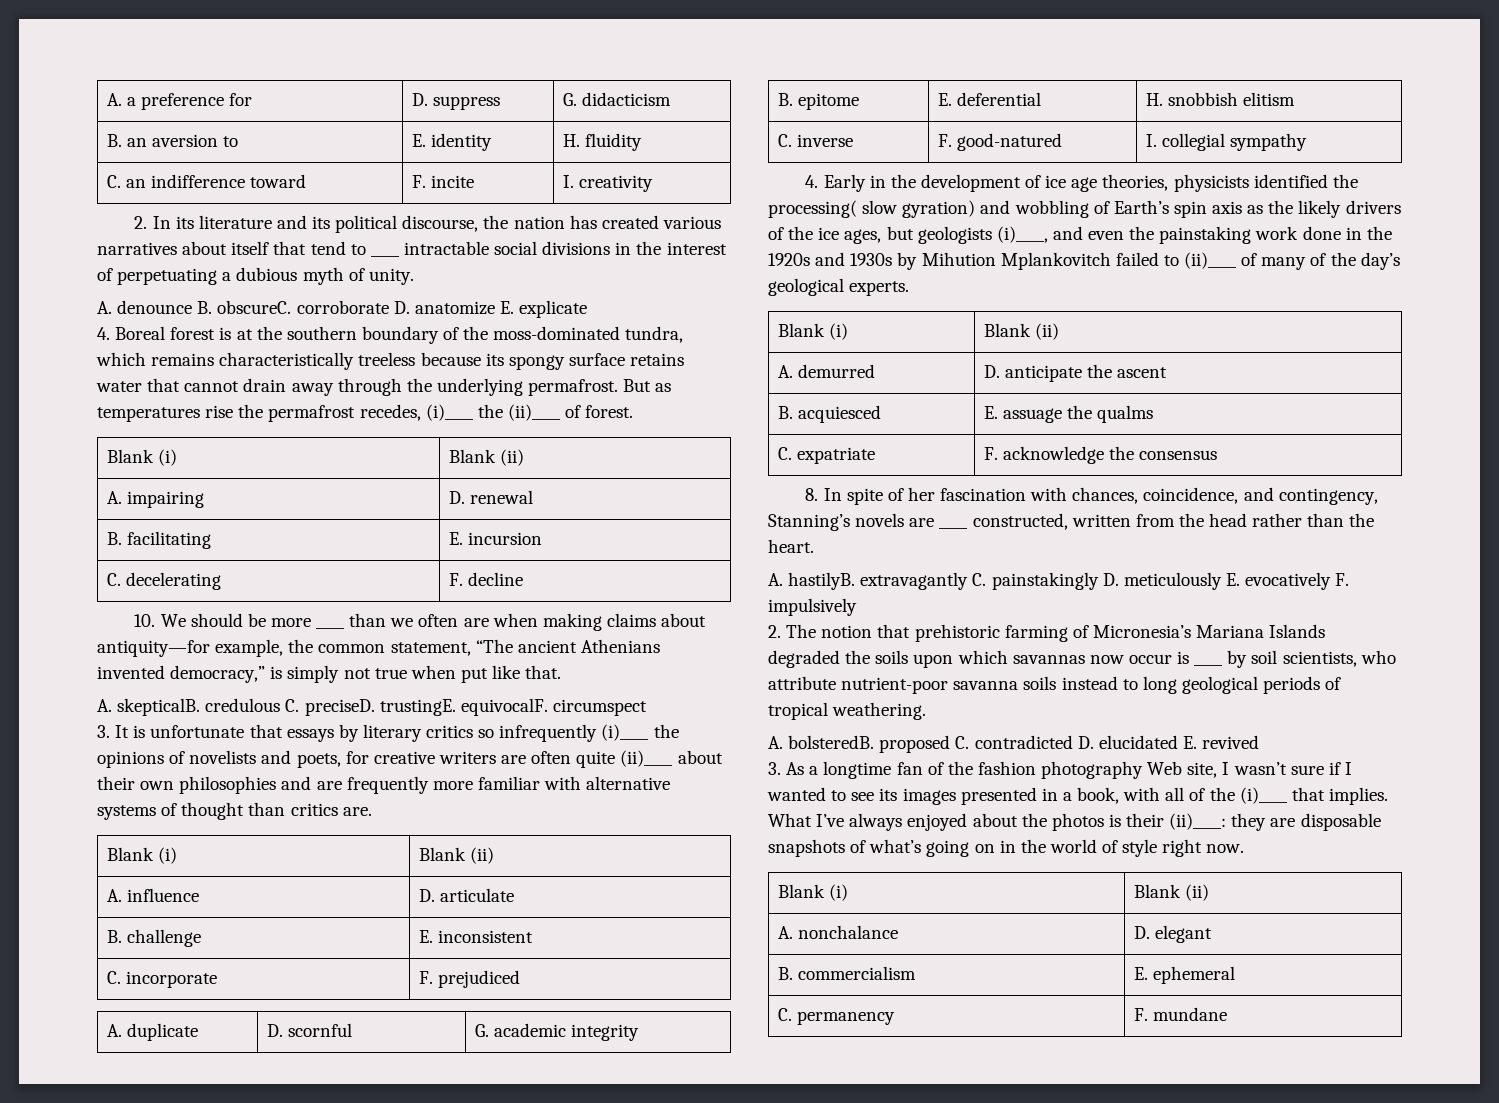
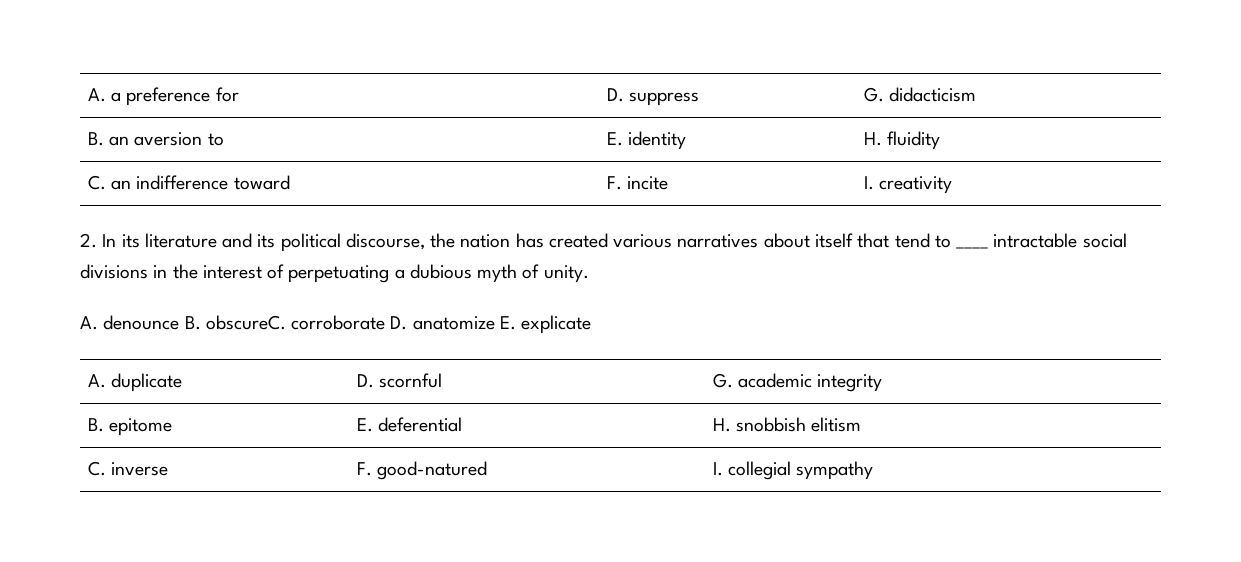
[97,326,684,344] [96,352,685,370] [96,378,672,396] [97,404,634,422] [107,449,178,466] [449,449,525,466] [107,491,205,508] [449,490,534,504] [107,531,212,549] [449,532,543,545] [107,572,222,590] [449,572,524,586] [134,613,311,627] [316,627,346,629] [349,613,707,631] [97,639,660,657] [97,665,562,683] [97,698,647,716] [97,724,679,742] [97,750,723,768] [97,776,671,794] [97,802,372,820] [107,847,178,864] [419,847,495,864] [107,888,200,902] [419,888,515,902] [107,929,202,947] [419,930,534,943] [107,971,218,988] [419,970,521,988] // 4. Boreal forest is at the southern boundary of the moss-dominated tundra, which remains characteristically treeless because its spongy surface retains water that cannot drain away through the underlying permafrost. But as temperatures rise the permafrost recedes, (i)____ the (ii)____ of forest. // Blank (i) | Blank (ii) // A. impairing | D. renewal // B. facilitating | E. incursion // C. decelerating | F. decline // 10. We should be more ____ than we often are when making claims about antiquity—for example, the common statement, “The ancient Athenians invented democracy,” is simply not true when put like that. // A. skepticalB. credulous C. preciseD. trustingE. equivocalF. circumspect // 3. It is unfortunate that essays by literary critics so infrequently (i)____ the opinions of novelists and poets, for creative writers are often quite (ii)____ about their own philosophies and are frequently more familiar with alternative systems of thought than critics are. // Blank (i) | Blank (ii) // A. influence | D. articulate // B. challenge | E. inconsistent // C. incorporate | F. prejudiced -> (592, 324) none
[805,174,1358,192] [768,200,1401,218] [768,226,1392,244] [768,252,1400,270] [768,278,910,296] [778,323,849,340] [984,323,1060,340] [778,364,876,378] [984,364,1168,382] [778,405,882,423] [984,405,1154,423] [778,447,876,464] [984,446,1218,464] [805,487,1378,505] [768,513,935,531] [939,513,1375,530] [768,539,814,553] [768,572,1350,590] [768,598,857,616] [768,624,1326,642] [768,650,1190,668] [1194,650,1396,668] [768,676,1342,694] [768,702,927,720] [768,735,1260,753] [768,761,1352,779] [767,787,1388,805] [768,813,1381,831] [768,839,1245,857] [778,884,849,901] [1134,884,1210,901] [778,925,899,939] [1134,925,1213,943] [778,966,917,980] [1134,966,1236,984] [778,1008,896,1025] [1134,1007,1228,1021] // 4. Early in the development of ice age theories, physicists identified the processing( slow gyration) and wobbling of Earth’s spin axis as the likely drivers of the ice ages, but geologists (i)____, and even the painstaking work done in the 1920s and 1930s by Mihution Mplankovitch failed to (ii)____ of many of the day’s geological experts. // Blank (i) | Blank (ii) // A. demurred | D. anticipate the ascent // B. acquiesced | E. assuage the qualms // C. expatriate | F. acknowledge the consensus // 8. In spite of her fascination with chances, coincidence, and contingency, Stanning’s novels are ____ constructed, written from the head rather than the heart. // A. hastilyB. extravagantly C. painstakingly D. meticulously E. evocatively F. impulsively // 2. The notion that prehistoric farming of Micronesia’s Mariana Islands degraded the soils upon which savannas now occur is ____ by soil scientists, who attribute nutrient-poor savanna soils instead to long geological periods of tropical weathering. // A. bolsteredB. proposed C. contradicted D. elucidated E. revived // 3. As a longtime fan of the fashion photography Web site, I wasn’t sure if I wanted to see its images presented in a book, with all of the (i)____ that implies. What I’ve always enjoyed about the photos is their (ii)____: they are disposable snapshots of what’s going on in the world of style right now. // Blank (i) | Blank (ii) // A. nonchalance | D. elegant // B. commercialism | E. ephemeral // C. permanency | F. mundane -> (874, 470) none

